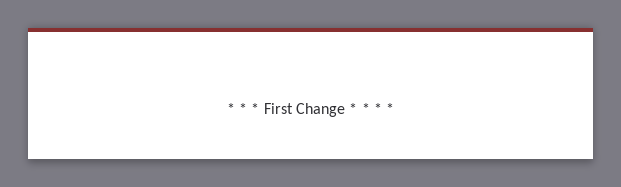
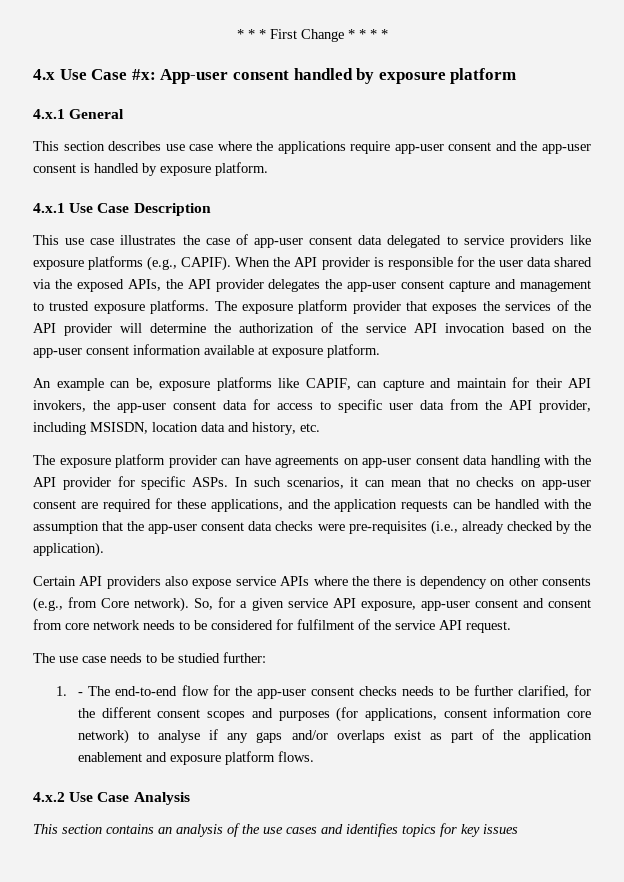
(395, 108) none -> [33,68,517,84] [33,109,125,119] [33,141,592,154] [33,162,268,176] [33,203,211,216] [33,234,592,248] [33,256,592,271] [33,279,591,292] [33,300,591,314] [33,322,591,336] [33,344,380,358] [33,377,591,391] [33,399,591,413] [33,422,320,435] [33,454,592,468] [33,476,592,490] [33,498,592,512] [33,520,592,535] [33,542,104,557] [33,576,591,589] [33,597,591,612] [33,619,511,633] [33,652,266,663] [55,685,592,699] [78,707,591,722] [78,729,592,744] [78,751,315,765] [33,792,190,805] [33,823,518,837] // 4.x Use Case #x: App-user consent handled by exposure platform // 4.x.1 General // This section describes use case where the applications require app-user consent and the app-user consent is handled by exposure platform. // 4.x.1 Use Case Description // This use case illustrates the case of app-user consent data delegated to service providers like exposure platforms (e.g., CAPIF). When the API provider is responsible for the user data shared via the exposed APIs, the API provider delegates the app-user consent capture and management to trusted exposure platforms. The exposure platform provider that exposes the services of the API provider will determine the authorization of the service API invocation based on the app-user consent information available at exposure platform. // An example can be, exposure platforms like CAPIF, can capture and maintain for their API invokers, the app-user consent data for access to specific user data from the API provider, including MSISDN, location data and history, etc. // The exposure platform provider can have agreements on app-user consent data handling with the API provider for specific ASPs. In such scenarios, it can mean that no checks on app-user consent are required for these applications, and the application requests can be handled with the assumption that the app-user consent data checks were pre-requisites (i.e., already checked by the application). // Certain API providers also expose service APIs where the there is dependency on other consents (e.g., from Core network). So, for a given service API exposure, app-user consent and consent from core network needs to be considered for fulfilment of the service API request. // The use case needs to be studied further: // 1. - The end-to-end flow for the app-user consent checks needs to be further clarified, for the different consent scopes and purposes (for applications, consent information core network) to analyse if any gaps and/or overlaps exist as part of the application enablement and exposure platform flows. // 4.x.2 Use Case Analysis // This section contains an analysis of the use cases and identifies topics for key issues

